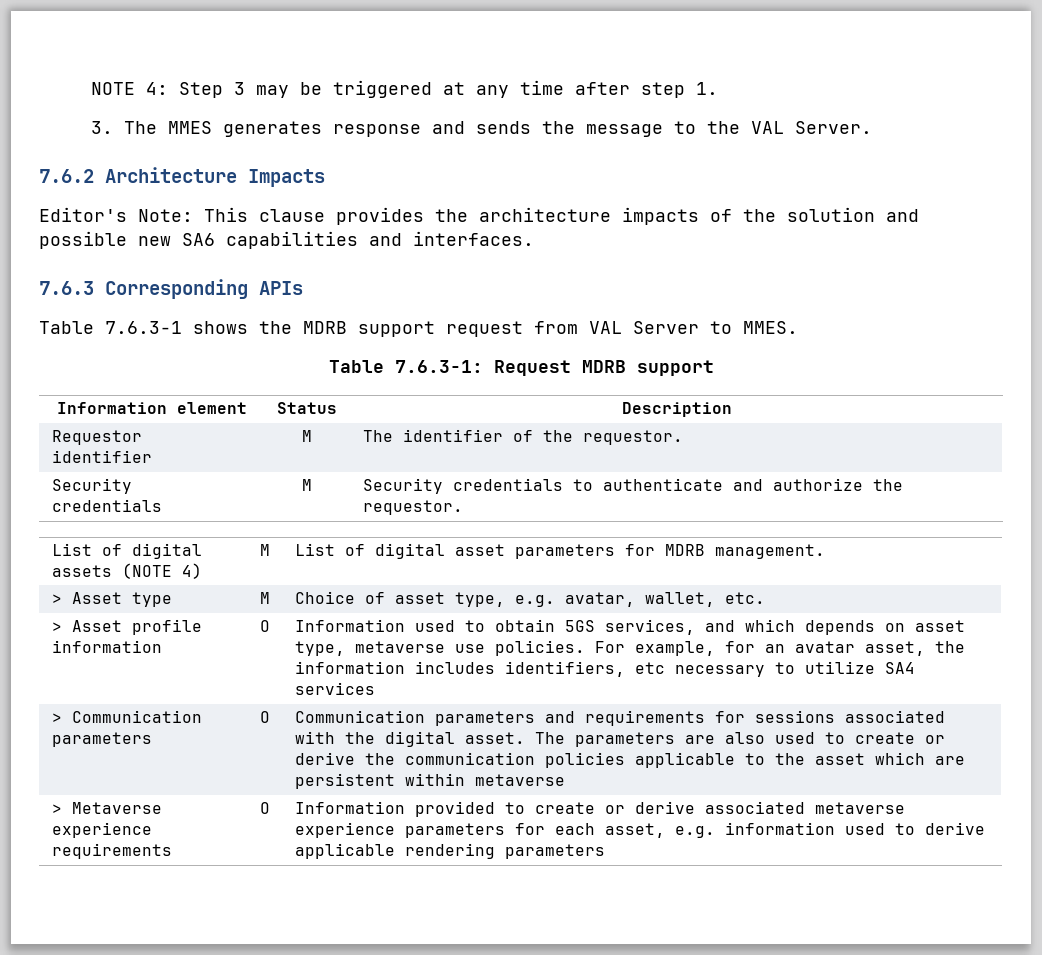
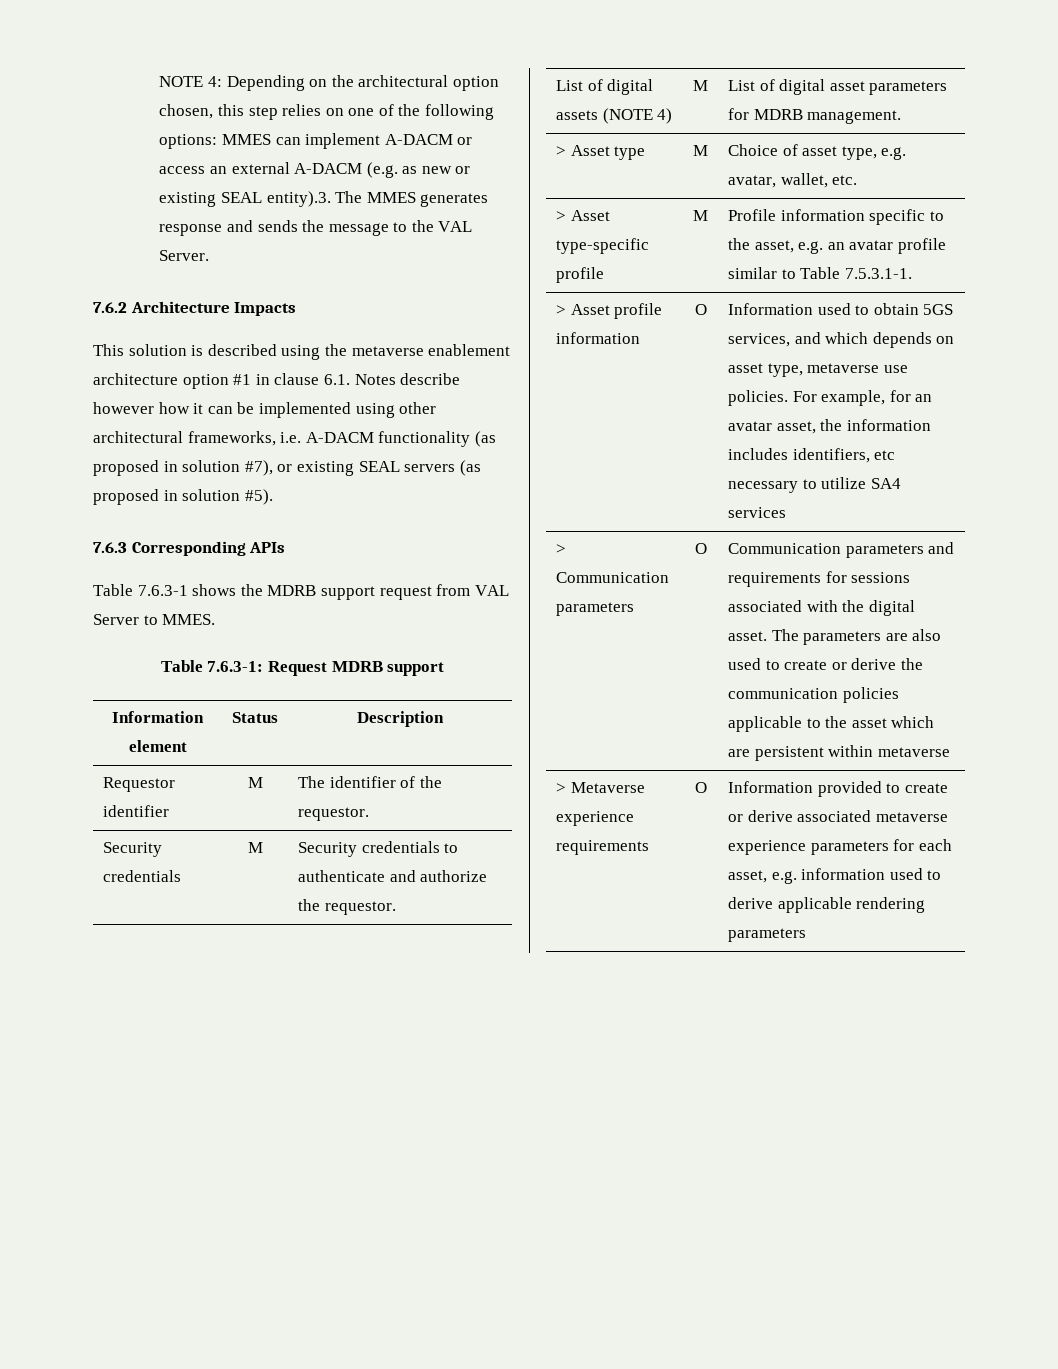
[179,80,719,98] [91,121,114,134] Step 3 may be triggered at any time after step 1. // 3. -> [226,75,499,91] [159,104,495,120] [159,133,473,149] [159,162,471,178] [159,191,331,207] Depending on the architectural option chosen, this step relies on one of the following options: MMES can implement A-DACM or access an external A-DACM (e.g. as new or existing SEAL entity).3.
[39,207,919,225] [39,231,534,249] Editor's Note: This clause provides the architecture impacts of the solution and possible new SA6 capabilities and interfaces. -> [93,344,511,360] [93,373,461,389] [93,402,437,418] [93,431,496,447] [93,460,481,476] [93,489,273,505] This solution is described using the metaverse enablement architecture option #1 in clause 6.1. Notes describe however how it can be implemented using other architectural frameworks, i.e. A-DACM functionality (as proposed in solution #7), or existing SEAL servers (as proposed in solution #5).
(765, 598) none -> [556,210,610,221] [556,238,650,254] [556,267,605,283] [693,210,708,221] [728,209,944,225] [728,238,947,254] [728,267,912,279] // > Asset type-specific profile | M | Profile information specific to the asset, e.g. an avatar profile similar to Table 7.5.3.1-1.

